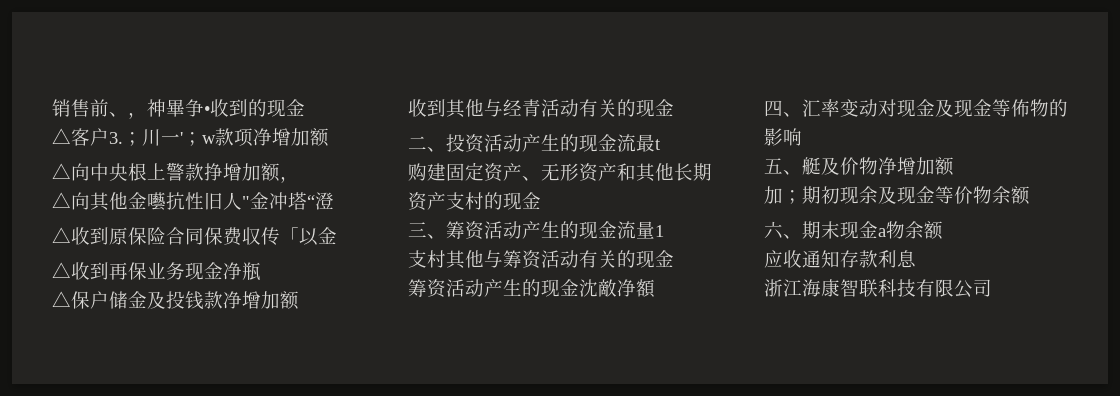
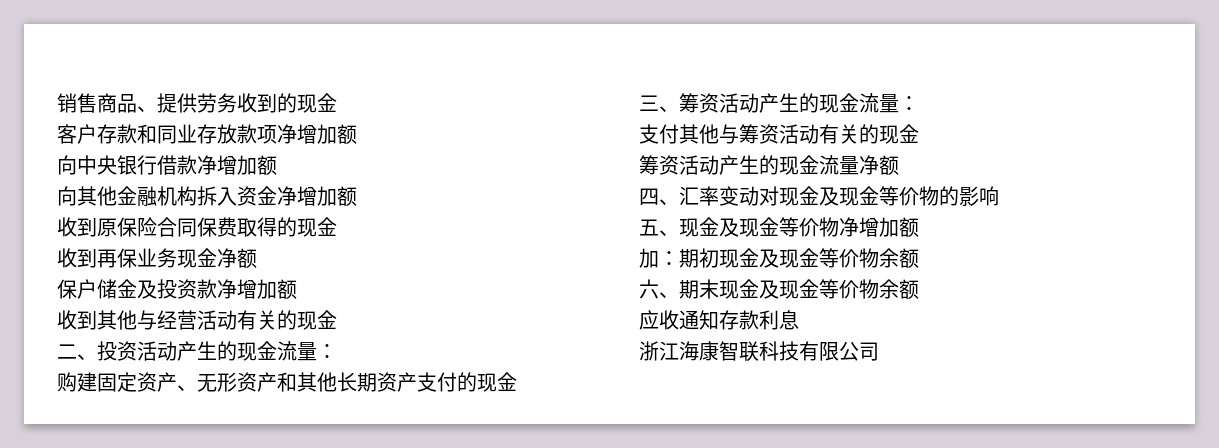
[90,99,210,119] 前、，神畢争• -> [97,93,237,113] 商品、提供劳务
[52,128,329,147] [52,162,299,183] [52,192,71,208] △客户3.；川一'；w款项净增加额 // △向中央根上警款挣增加额， // △ -> [57,124,357,144] [57,155,277,175] 客户存款和同业存放款项净增加额 // 向中央银行借款净增加额 //
[147,192,334,211] [52,227,71,243] 囈抗性旧人"金冲塔“澄 // △ -> [137,186,357,206] 融机构拆入资金净增加额 //
[242,227,337,246] [52,262,71,278] 収传「以金 // △ -> [237,217,337,237] 取得的现金 //
[242,262,261,281] [52,291,71,307] 瓶 // △ -> [237,248,257,268] 额 //
[185,291,204,310] 钱 -> [177,279,197,299] 资
[522,99,541,117] 青 -> [177,310,197,330] 营
[636,134,661,152] 最t -> [297,342,337,361] 量：
[465,192,484,210] 村 -> [437,372,457,392] 付
[655,225,664,237] [408,250,446,268] 1 // 支村 -> [899,96,919,111] [639,124,679,144] ： // 支付
[579,279,655,298] 沈敵净額 -> [819,155,899,175] 流量净额
[1011,99,1030,117] 佈 -> [899,187,919,206] 价
[802,157,840,175] 艇及 -> [679,217,799,237] 现金及现金等
[783,186,878,204] ；期初现余 -> [659,248,759,268] ：期初现金
[878,228,886,237] a -> [759,279,859,299] 及现金等价

